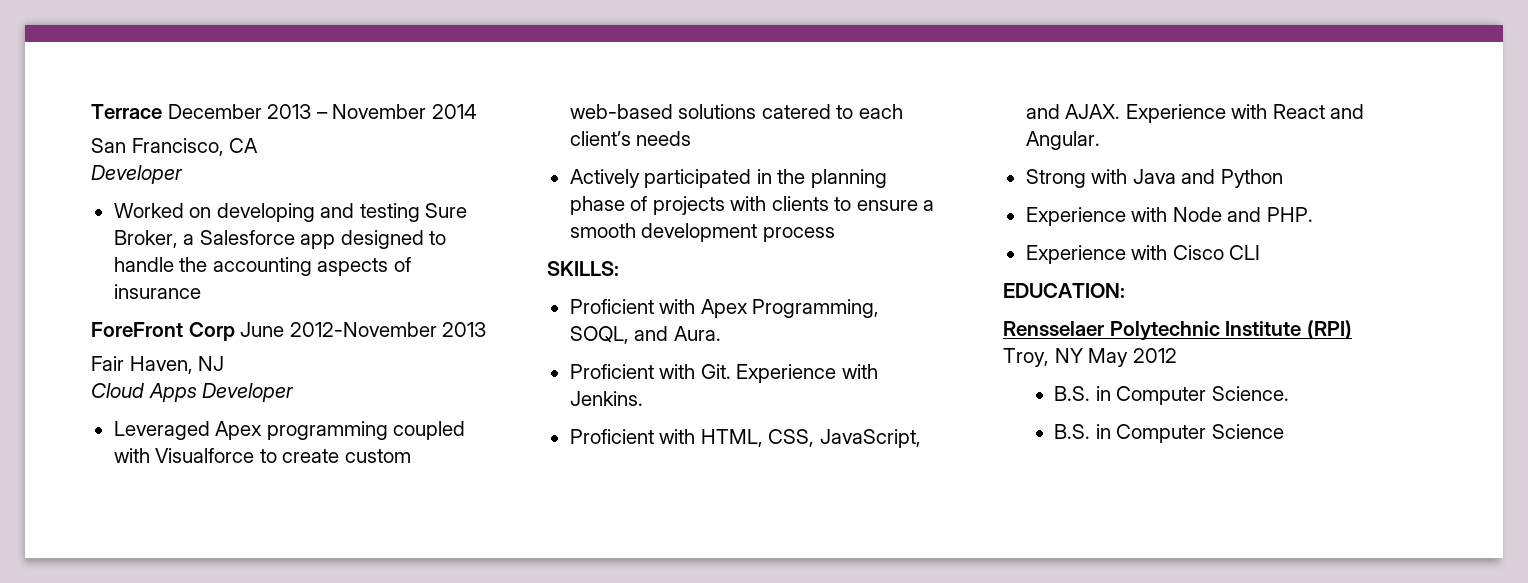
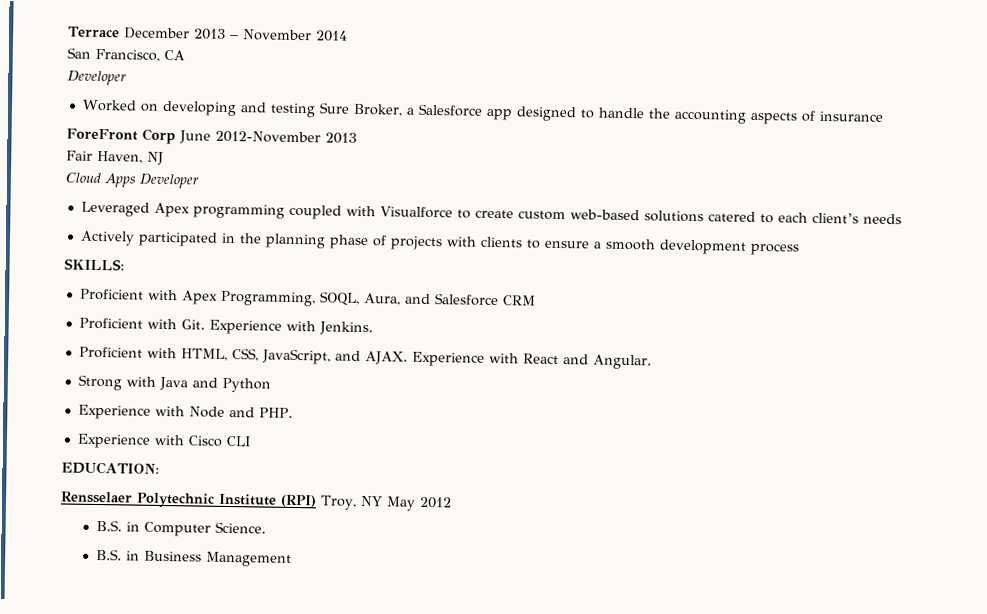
[634,326,721,341] and Aura. -> [363,293,536,307] Aura, and Salesforce CRM
[1116,424,1284,443] Computer Science -> [144,550,293,567] Business Management

